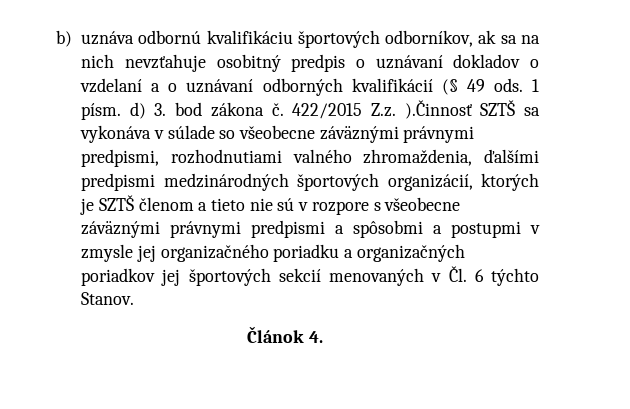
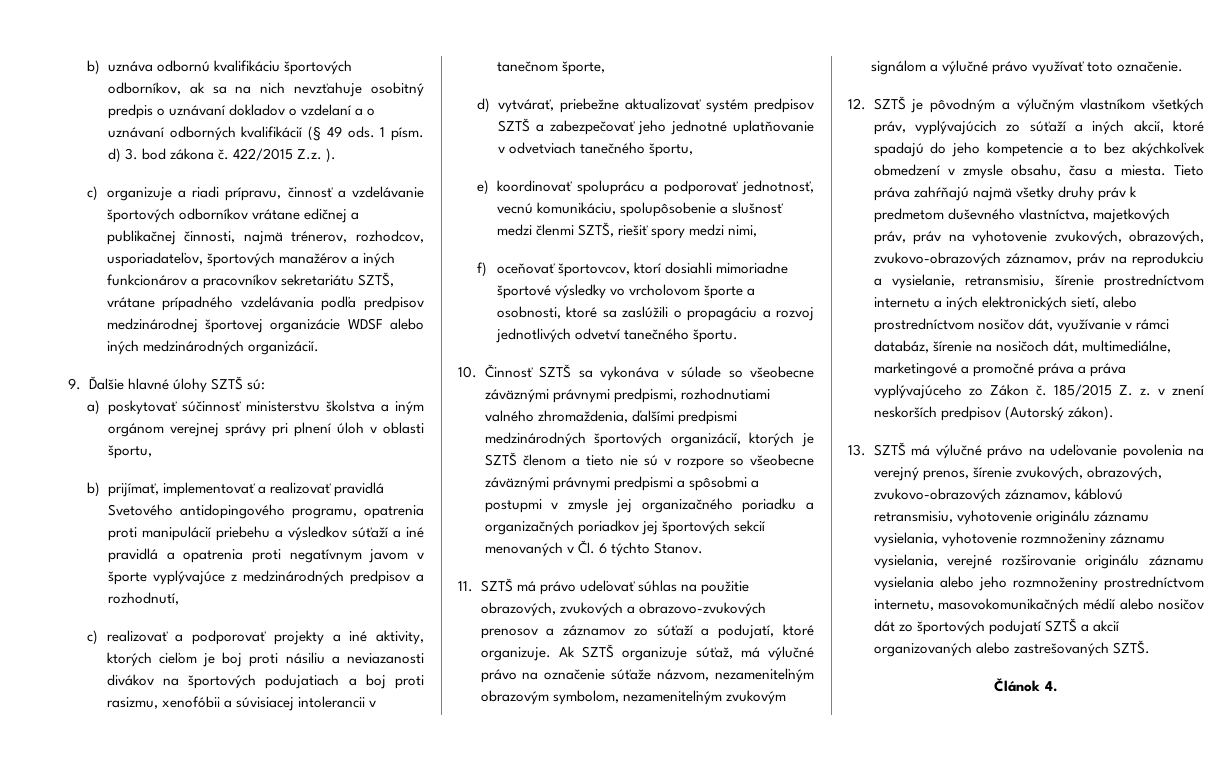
[404,100,472,119] ).Činnosť -> [326,148,337,163] [87,186,424,201] [106,208,359,223] [106,230,424,245] [106,252,395,267] [106,272,394,289] [106,296,424,311] [106,318,424,333] [106,340,319,355] [68,376,265,393] [87,400,424,415] [107,422,425,437] [107,445,152,459] [87,482,385,497] [107,504,425,519] [107,526,425,541] [107,548,424,563] [107,570,424,585] [107,592,179,605] [87,630,424,645] [106,652,425,667] [106,674,424,689] [106,696,376,711] [496,61,605,75] [477,98,814,113] [497,118,814,135] [497,142,693,157] [477,180,814,195] [496,202,784,217] [496,222,758,239] [477,262,788,277] [496,284,755,299] [496,306,814,321] [495,328,738,343] [458,364,533,378] ). // c) organizuje a riadi prípravu, činnosť a vzdelávanie športových odborníkov vrátane edičnej a publikačnej činnosti, najmä trénerov, rozhodcov, usporiadateľov, športových manažérov a iných funkcionárov a pracovníkov sekretariátu SZTŠ, vrátane prípadného vzdelávania podľa predpisov medzinárodnej športovej organizácie WDSF alebo iných medzinárodných organizácií. // 9. Ďalšie hlavné úlohy SZTŠ sú: // a) poskytovať súčinnosť ministerstvu školstva a iným orgánom verejnej správy pri plnení úloh v oblasti športu, // b) prijímať, implementovať a realizovať pravidlá Svetového antidopingového programu, opatrenia proti manipulácií priebehu a výsledkov súťaží a iné pravidlá a opatrenia proti negatívnym javom v športe vyplývajúce z medzinárodných predpisov a rozhodnutí, // c) realizovať a podporovať projekty a iné aktivity, ktorých cieľom je boj proti násiliu a neviazanosti divákov na športových podujatiach a boj proti rasizmu, xenofóbii a súvisiacej intolerancii v tanečnom športe, // d) vytvárať, priebežne aktualizovať systém predpisov SZTŠ a zabezpečovať jeho jednotné uplatňovanie v odvetviach tanečného športu, // e) koordinovať spoluprácu a podporovať jednotnosť, vecnú komunikáciu, spolupôsobenie a slušnosť medzi členmi SZTŠ, riešiť spory medzi nimi, // f) oceňovať športovcov, ktorí dosiahli mimoriadne športové výsledky vo vrcholovom športe a osobnosti, ktoré sa zaslúžili o propagáciu a rozvoj jednotlivých odvetví tanečného športu. // 10. Činnosť
[373,202,381,211] s -> [729,458,744,466] so
(135, 298) none -> [458,578,749,595] [480,602,766,617] [480,624,814,639] [480,644,814,661] [480,668,814,683] [480,690,786,705] [870,60,1183,75] [848,96,1204,113] [873,120,1204,135] [873,142,1205,157] [873,164,1204,179] [873,186,1137,201] [873,208,1170,223] [873,230,1204,245] [873,252,1204,267] [873,274,1204,289] [873,296,1137,311] [873,318,1169,333] [873,340,1171,353] [873,362,1126,377] [873,384,1204,399] [873,406,1114,421] [848,442,1204,459] [873,466,1162,481] [873,488,1123,503] [873,510,1149,525] [873,532,1165,547] [873,554,1204,569] [873,576,1204,591] [873,598,1204,613] [873,618,1119,635] [873,640,1150,657] // 11. SZTŠ má právo udeľovať súhlas na použitie obrazových, zvukových a obrazovo-zvukových prenosov a záznamov zo súťaží a podujatí, ktoré organizuje. Ak SZTŠ organizuje súťaž, má výlučné právo na označenie súťaže názvom, nezameniteľným obrazovým symbolom, nezameniteľným zvukovým signálom a výlučné právo využívať toto označenie. // 12. SZTŠ je pôvodným a výlučným vlastníkom všetkých práv, vyplývajúcich zo súťaží a iných akcií, ktoré spadajú do jeho kompetencie a to bez akýchkoľvek obmedzení v zmysle obsahu, času a miesta. Tieto práva zahŕňajú najmä všetky druhy práv k predmetom duševného vlastníctva, majetkových práv, práv na vyhotovenie zvukových, obrazových, zvukovo-obrazových záznamov, práv na reprodukciu a vysielanie, retransmisiu, šírenie prostredníctvom internetu a iných elektronických sietí, alebo prostredníctvom nosičov dát, využívanie v rámci databáz, šírenie na nosičoch dát, multimediálne, marketingové a promočné práva a práva vyplývajúceho zo Zákon č. 185/2015 Z. z. v znení neskorších predpisov (Autorský zákon). // 13. SZTŠ má výlučné právo na udeľovanie povolenia na verejný prenos, šírenie zvukových, obrazových, zvukovo-obrazových záznamov, káblovú retransmisiu, vyhotovenie originálu záznamu vysielania, vyhotovenie rozmnoženiny záznamu vysielania, verejné rozširovanie originálu záznamu vysielania alebo jeho rozmnoženiny prostredníctvom internetu, masovokomunikačných médií alebo nosičov dát zo športových podujatí SZTŠ a akcií organizovaných alebo zastrešovaných SZTŠ.

